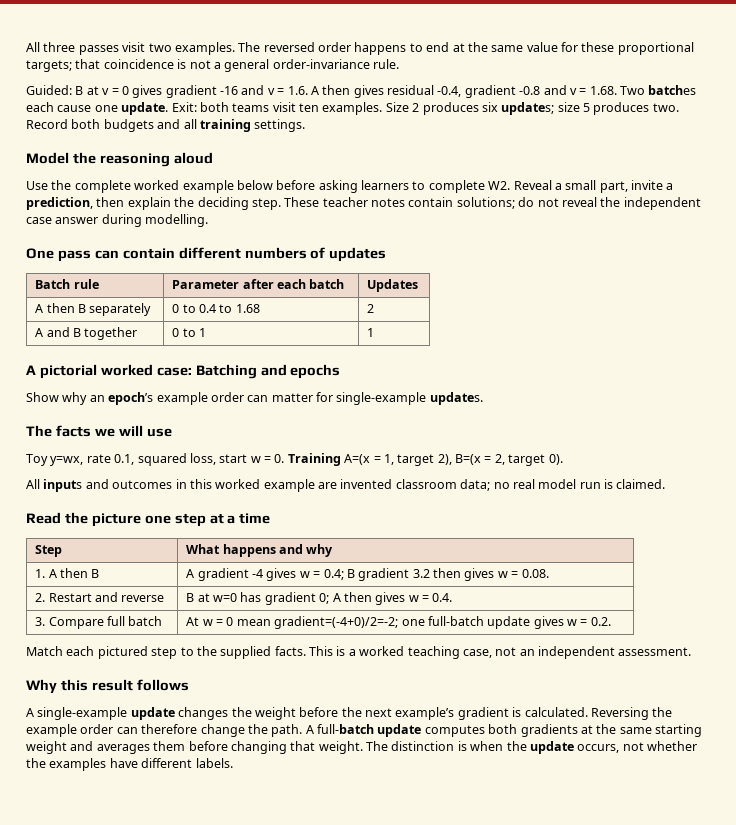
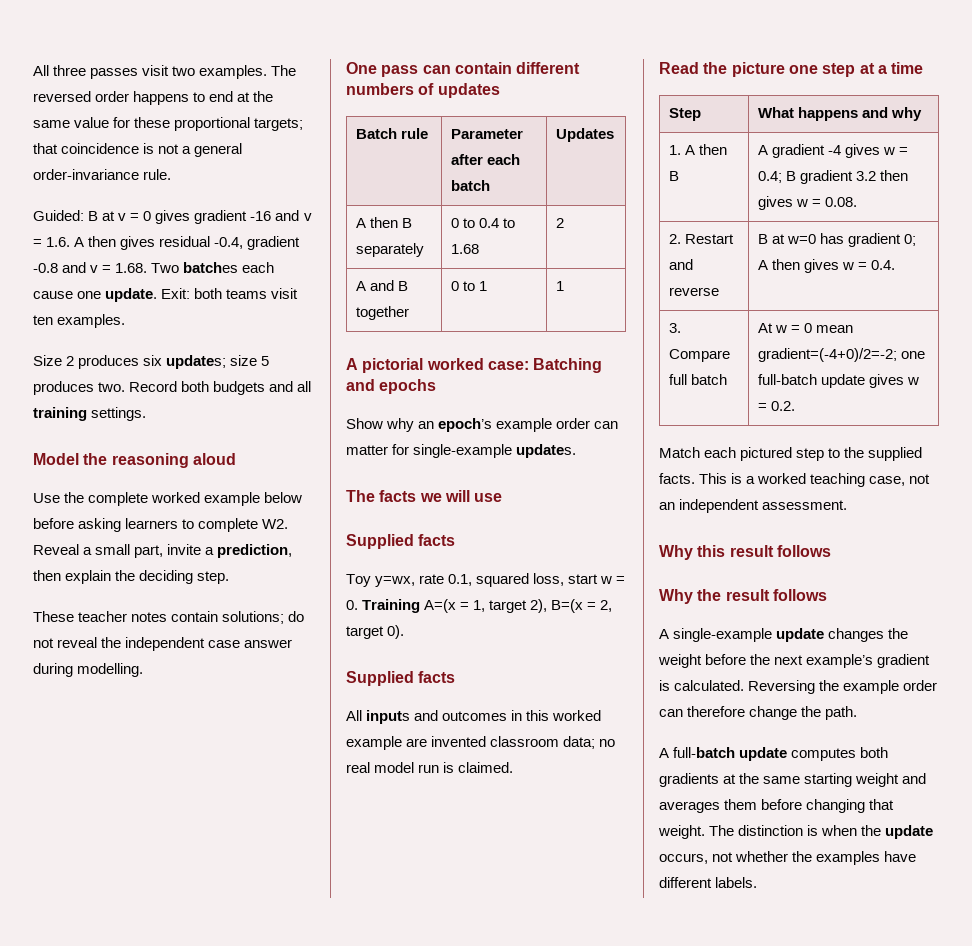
(383, 108) none -> (126, 321) //
(281, 204) none -> (230, 577) //
(172, 432) none -> [346,534,456,549] // Supplied facts
(563, 459) none -> [346,671,456,686] // Supplied facts
(189, 685) none -> [659,589,827,604] // Why the result follows
(303, 730) none -> (858, 713) //

